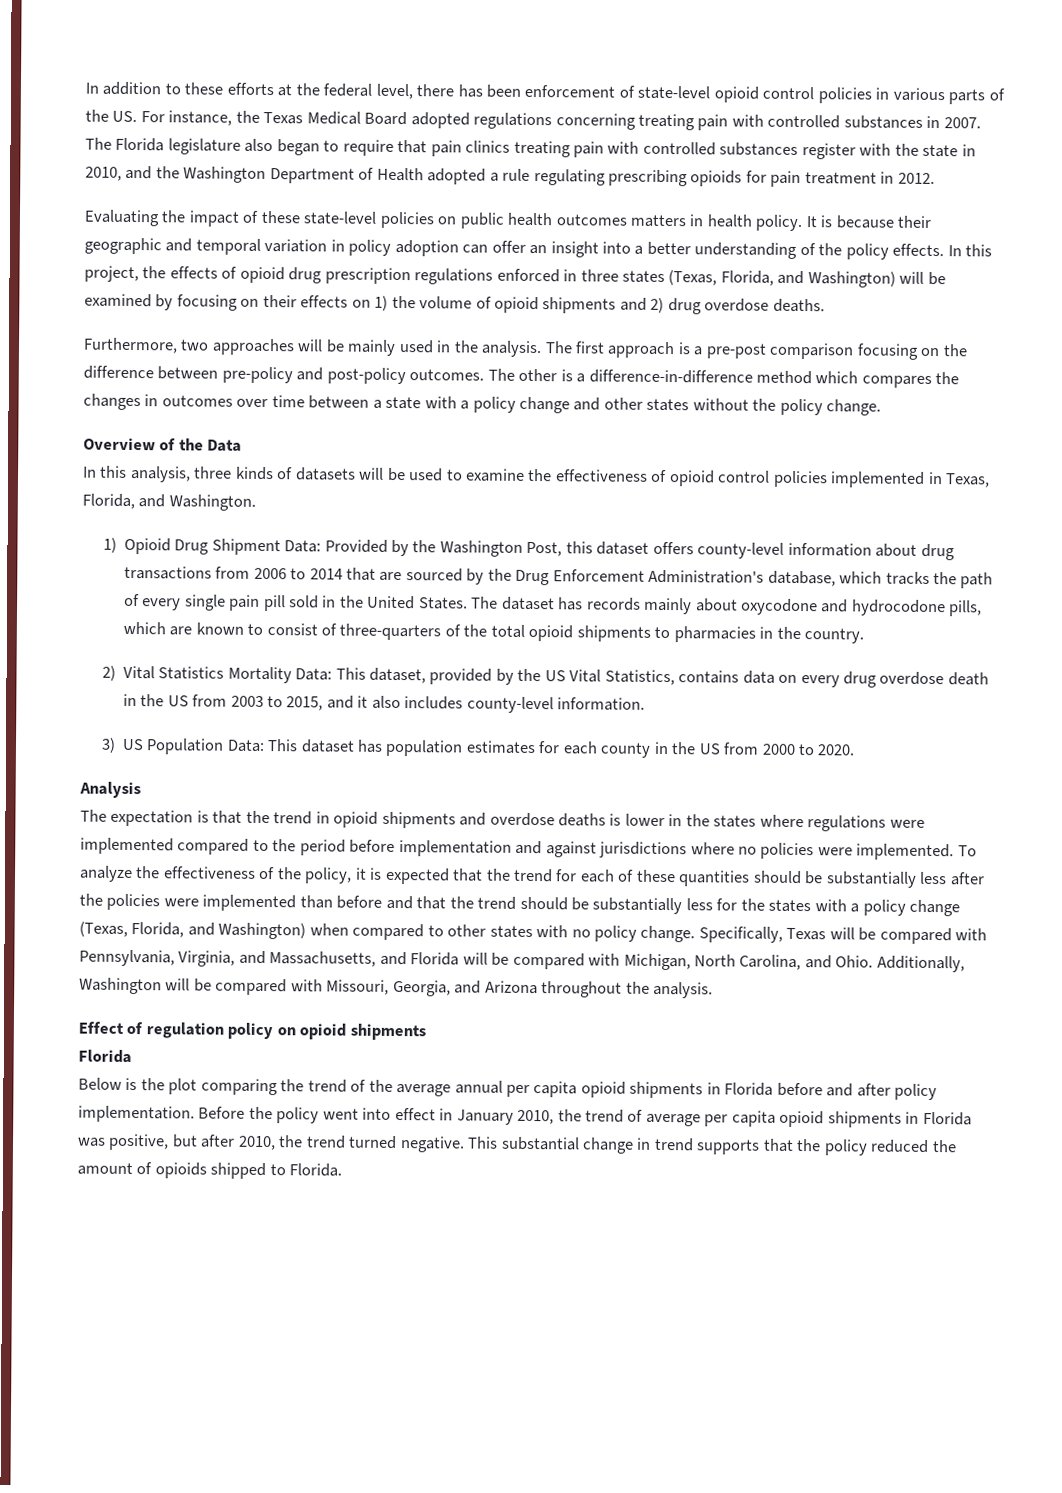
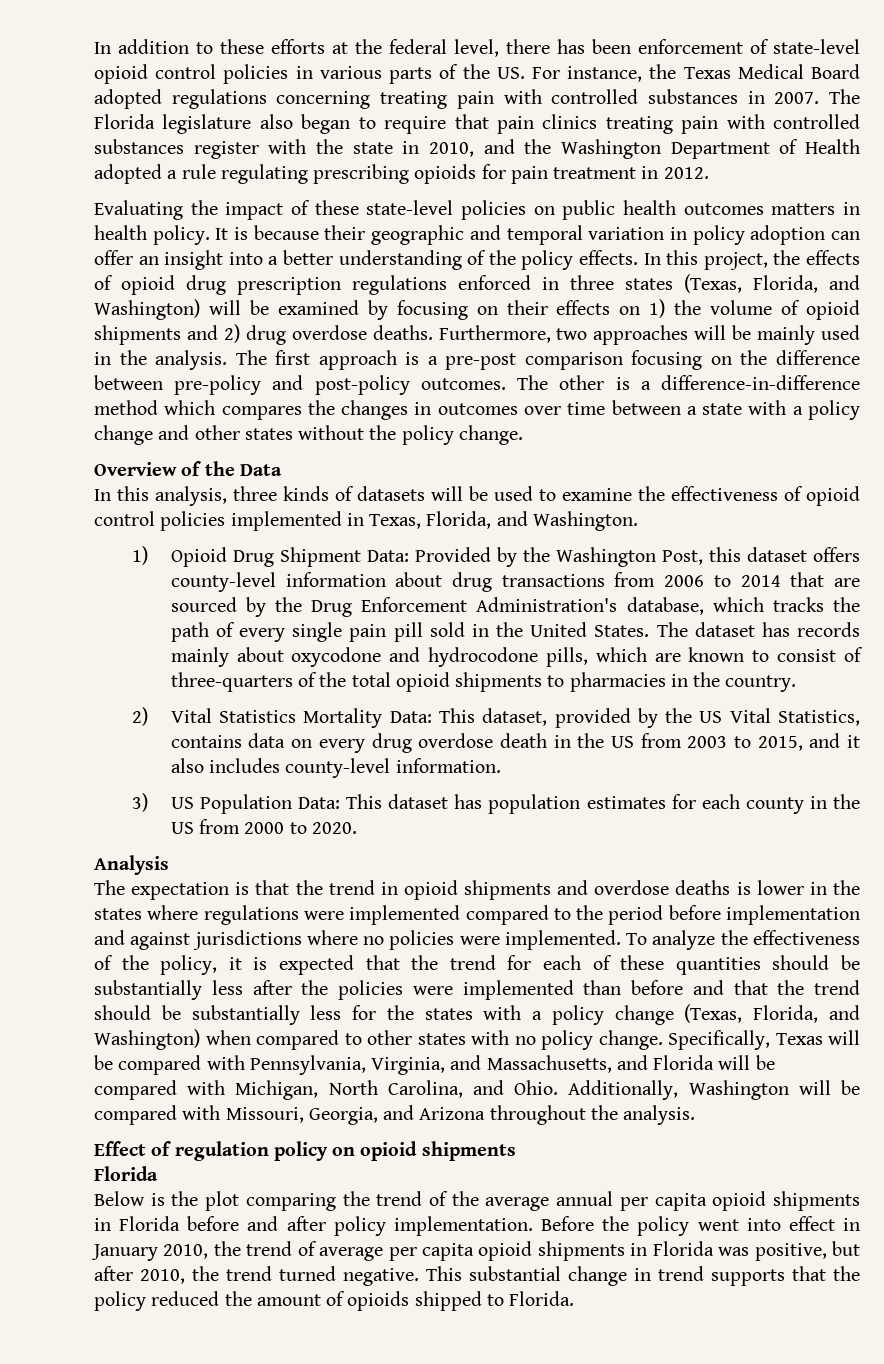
(825, 305) // -> (433, 332) none

